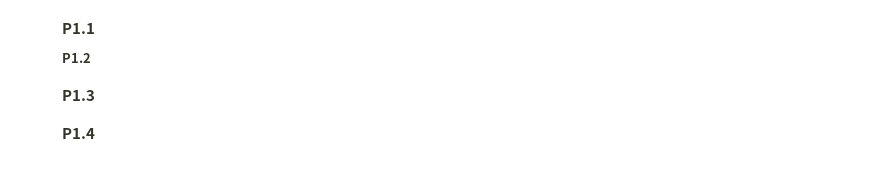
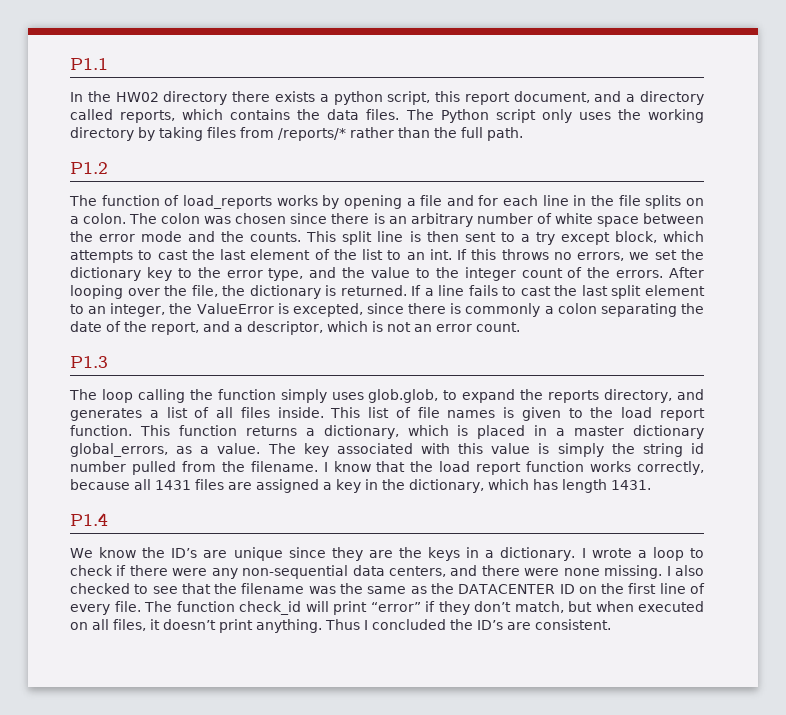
[62,53,91,63] [62,90,95,101] [62,128,95,139] P1.2 // P1.3 // P1.4 -> [70,91,705,105] [70,109,705,123] [70,127,523,141] [70,162,108,174] [69,195,704,209] [70,213,704,227] [70,231,704,245] [70,249,704,263] [70,267,704,281] [70,285,705,299] [70,303,704,317] [70,321,520,335] [70,356,108,368] [69,389,704,403] [70,407,705,421] [70,425,705,439] [70,443,704,457] [70,461,704,475] [70,479,651,493] [70,513,108,526] [70,547,704,561] [70,565,705,579] [70,583,705,594] [70,601,704,615] [70,619,611,633] In the HW02 directory there exists a python script, this report document, and a directory called reports, which contains the data files. The Python script only uses the working directory by taking files from /reports/* rather than the full path. // P1.2 // The function of load_reports works by opening a file and for each line in the file splits on a colon. The colon was chosen since there is an arbitrary number of white space between the error mode and the counts. This split line is then sent to a try except block, which attempts to cast the last element of the list to an int. If this throws no errors, we set the dictionary key to the error type, and the value to the integer count of the errors. After looping over the file, the dictionary is returned. If a line fails to cast the last split element to an integer, the ValueError is excepted, since there is commonly a colon separating the date of the report, and a descriptor, which is not an error count. // P1.3 // The loop calling the function simply uses glob.glob, to expand the reports directory, and generates a list of all files inside. This list of file names is given to the load report function. This function returns a dictionary, which is placed in a master dictionary global_errors, as a value. The key associated with this value is simply the string id number pulled from the filename. I know that the load report function works correctly, because all 1431 files are assigned a key in the dictionary, which has length 1431. // P1.4 // We know the ID’s are unique since they are the keys in a dictionary. I wrote a loop to check if there were any non-sequential data centers, and there were none missing. I also checked to see that the filename was the same as the DATACENTER ID on the first line of every file. The function check_id will print “error” if they don’t match, but when executed on all files, it doesn’t print anything. Thus I concluded the ID’s are consistent.

